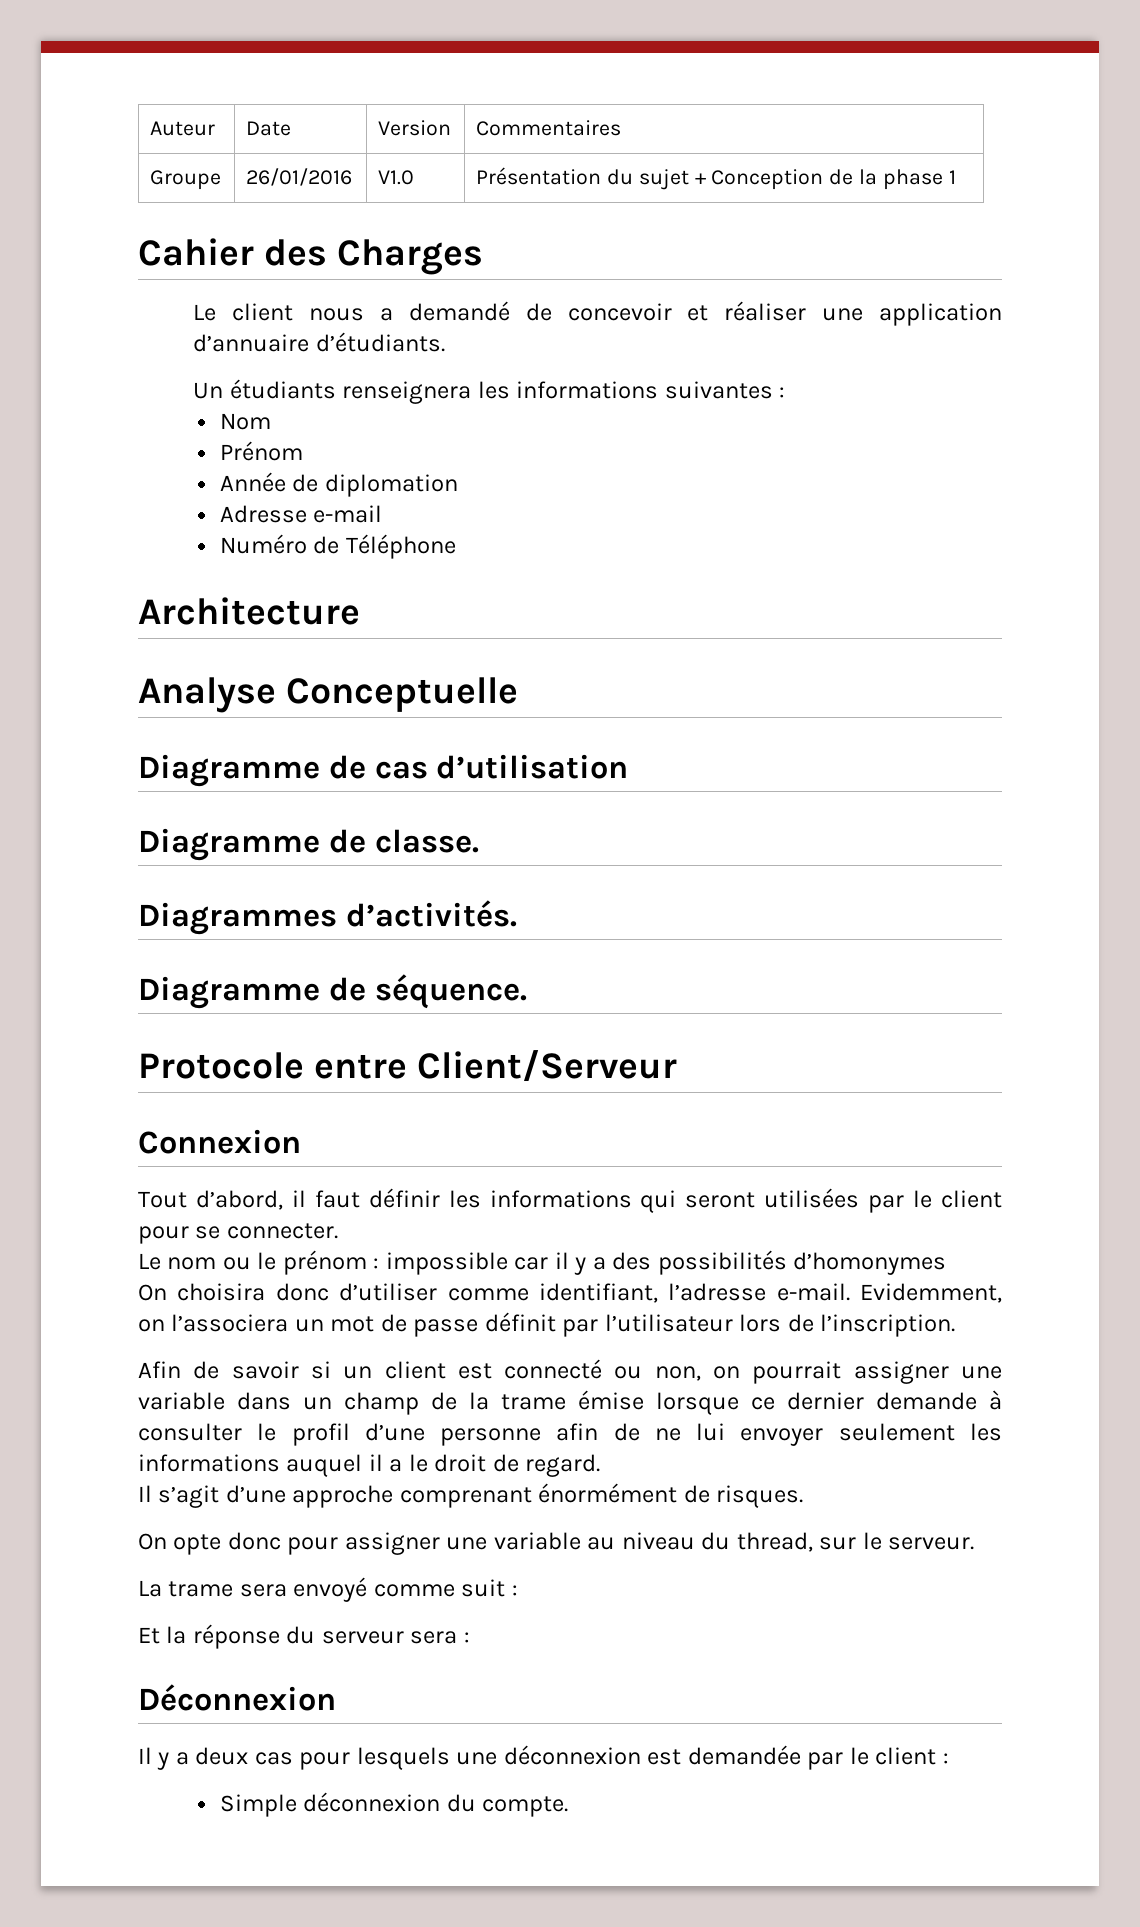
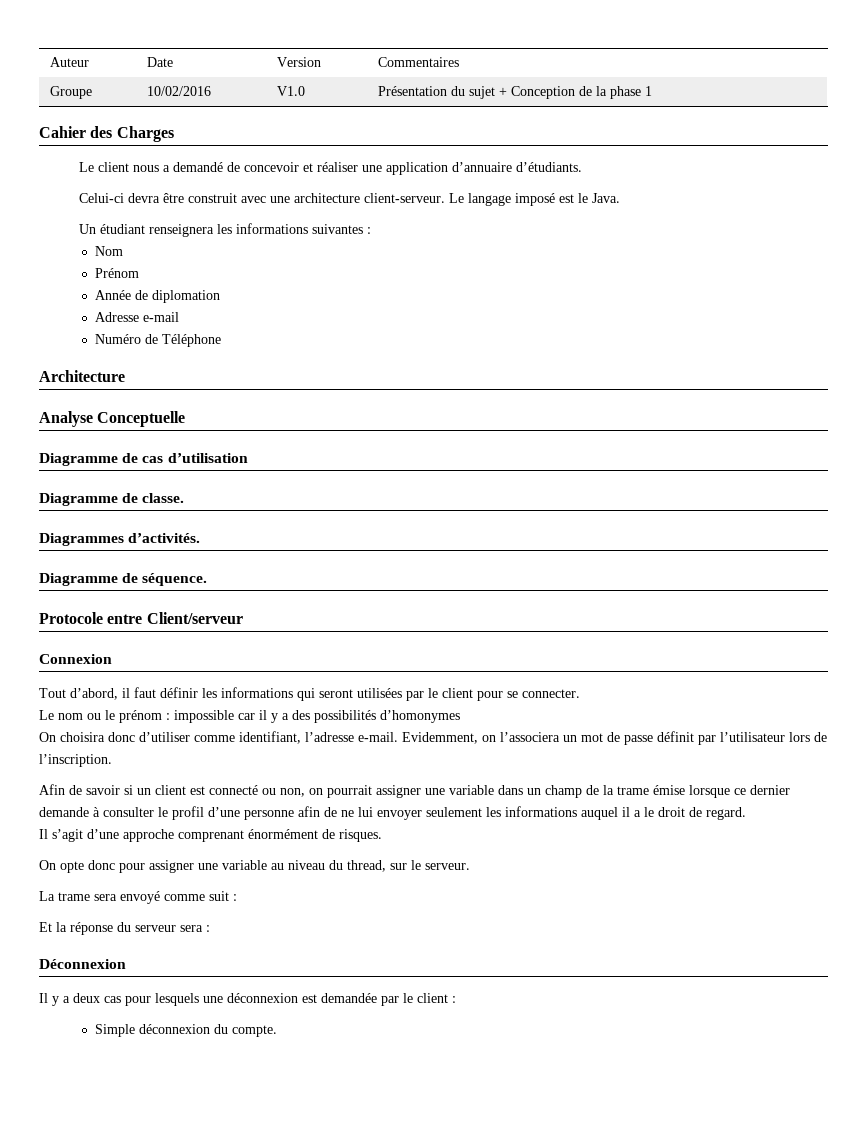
[246,168,353,186] 26/01/2016 -> [146,86,211,96] 10/02/2016
(445, 342) none -> [79,193,621,206] // Celui-ci devra être construit avec une architecture client-serveur. Le langage imposé est le Java.
[229,379,336,399] étudiants -> [100,224,146,234] étudiant
[417,1050,678,1082] Client/Serveur -> [146,612,243,624] Client/serveur

